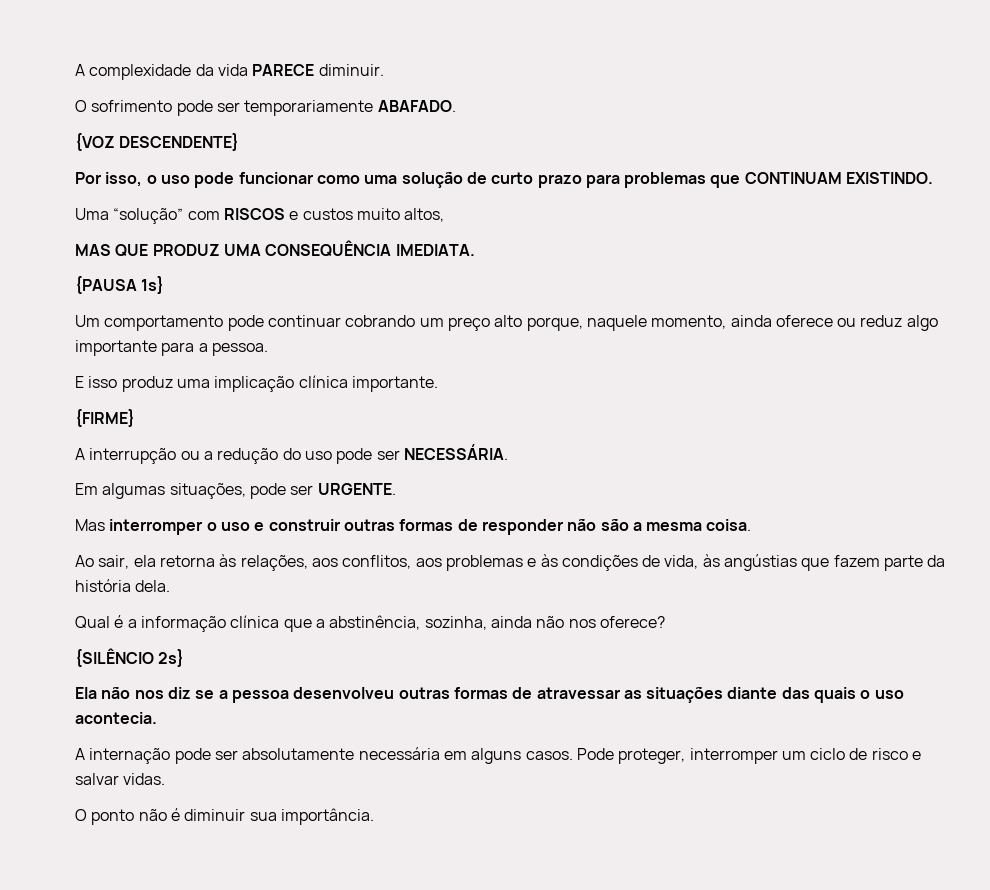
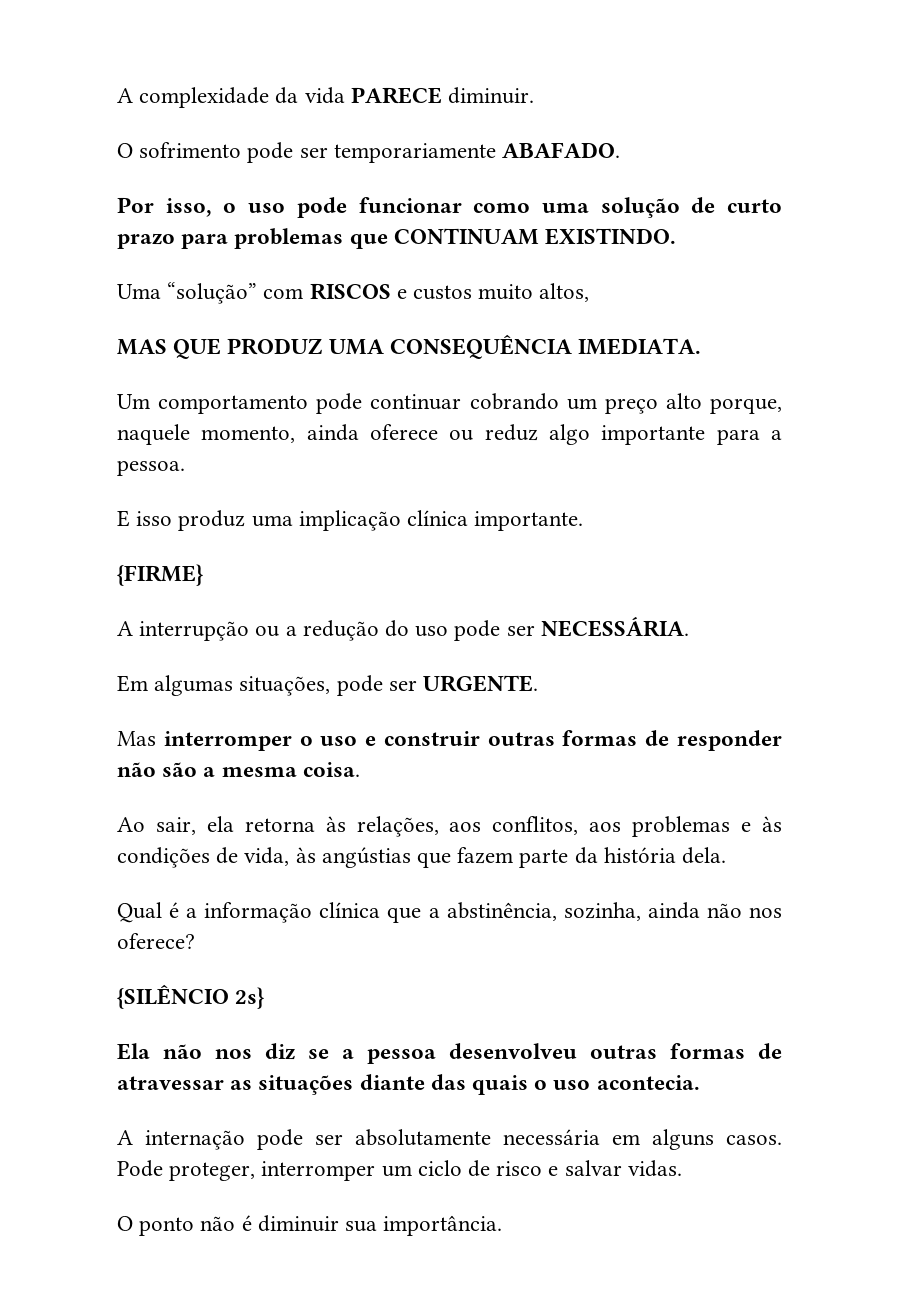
[75,133,240,151] // {VOZ DESCENDENTE} -> (621, 150) none
[75,276,165,294] // {PAUSA 1s} -> (702, 346) none

